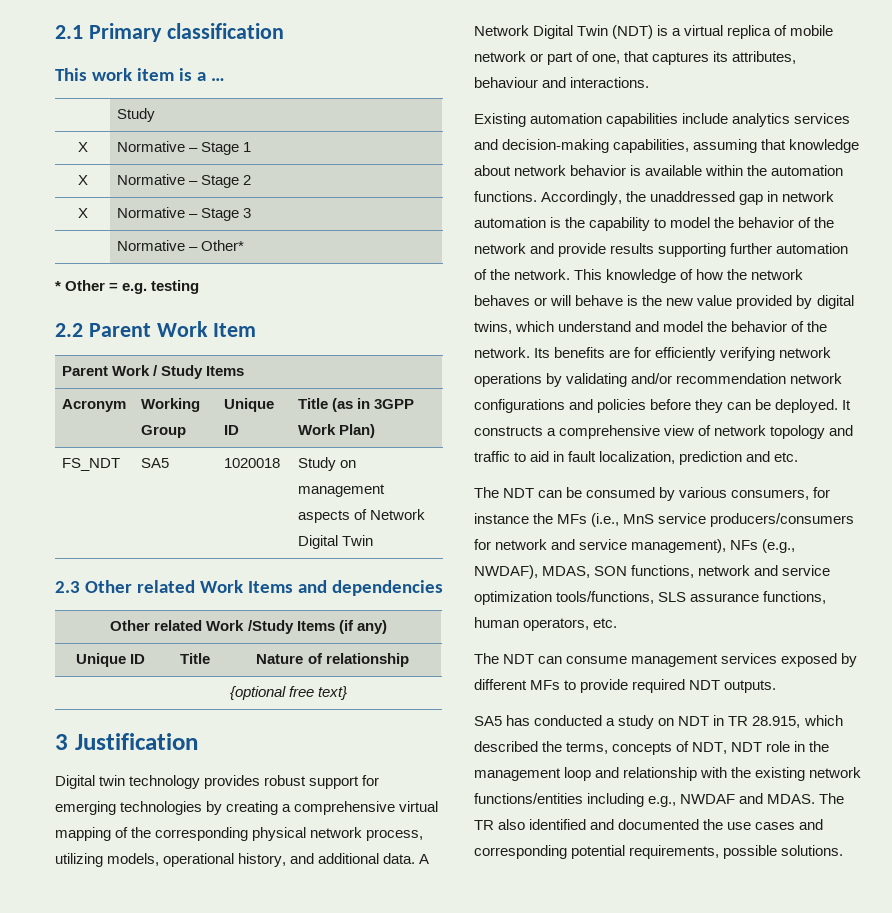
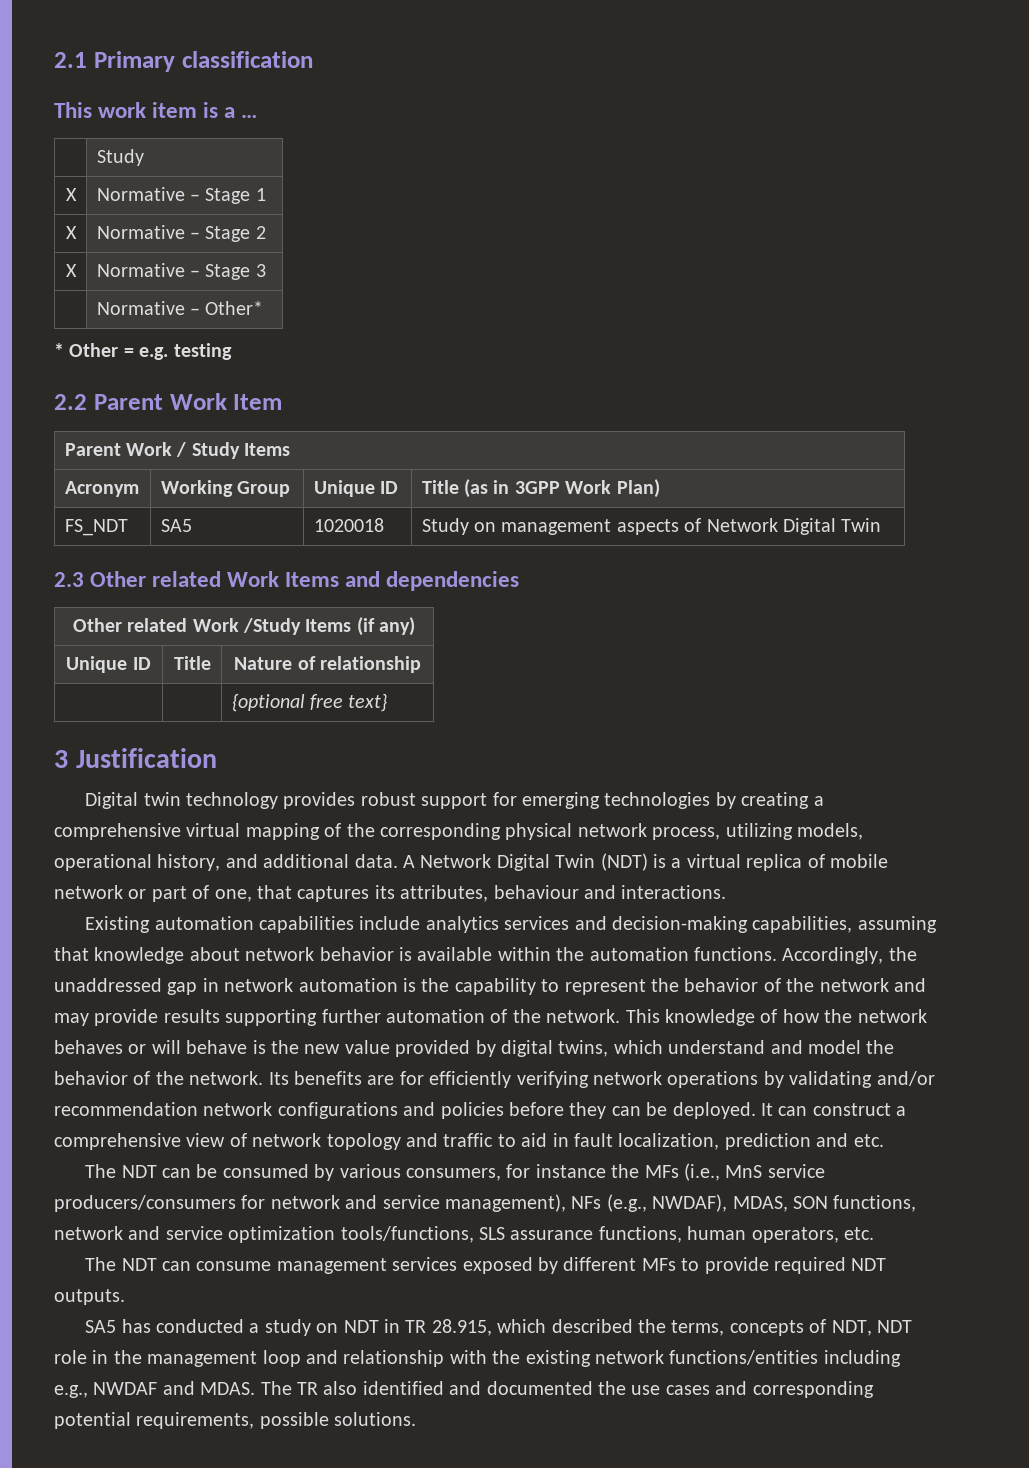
[670,217,711,228] model -> [564,979,646,995] represent
(555, 248) none -> [54,1013,89,1026] may
[474,426,543,436] constructs -> [778,1103,891,1116] can construct

